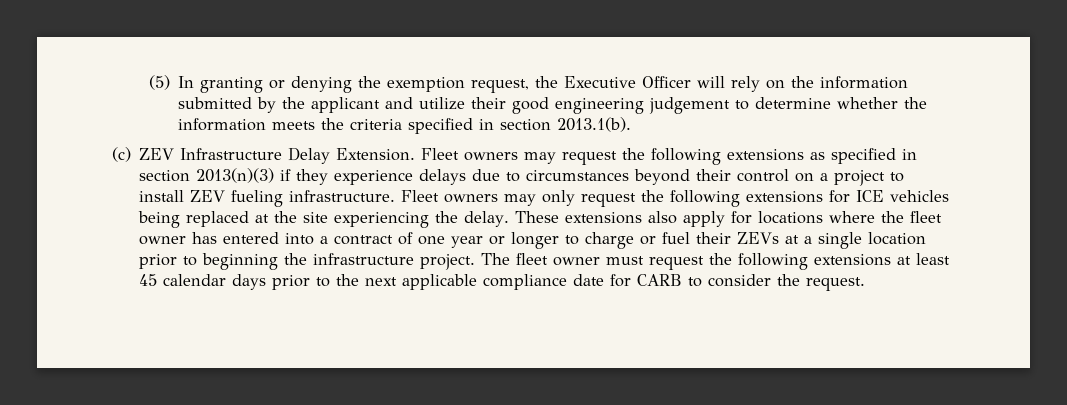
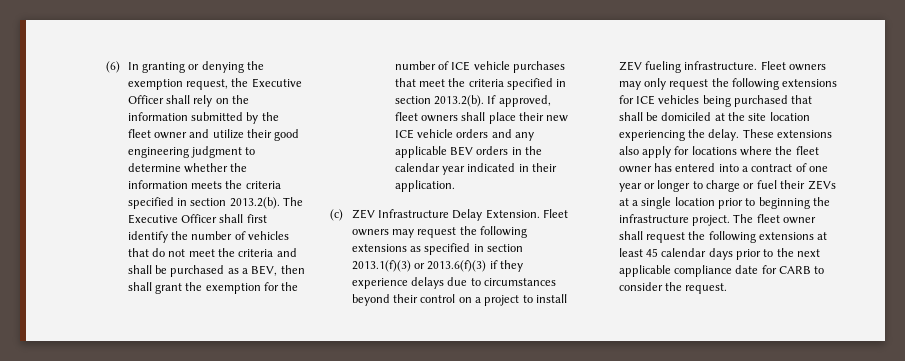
[148,75,170,90] (5) -> [106,61,121,73] (6)
[696,76,725,88] will -> [165,95,190,104] shall
[310,97,380,113] applicant -> [127,129,187,139] fleet owner
[648,97,730,114] judgement -> [190,146,242,158] judgment
[556,117,631,132] 2013.1(b). -> [229,197,304,209] [127,214,267,224] [127,231,290,243] [127,248,297,257] [127,265,305,277] [127,282,299,294] [394,61,566,73] [394,78,567,90] [394,95,551,107] [394,112,569,124] [394,129,535,141] [394,146,543,158] [394,163,558,175] [394,180,455,192] 2013.2(b). The Executive Officer shall first identify the number of vehicles that do not meet the criteria and shall be purchased as a BEV, then shall grant the exemption for the number of ICE vehicle purchases that meet the criteria specified in section 2013.2(b). If approved, fleet owners shall place their new ICE vehicle orders and any applicable BEV orders in the calendar year indicated in their application.
[196,168,275,183] 2013(n)(3) -> [351,260,487,272] 2013.1(f)(3) or 2013.6(f)(3)
[186,211,250,227] replaced -> [734,95,813,107] [618,112,712,121] purchased that shall be domiciled
(329, 217) none -> [769,112,810,121] location
[606,256,645,265] must -> [618,231,643,240] shall

